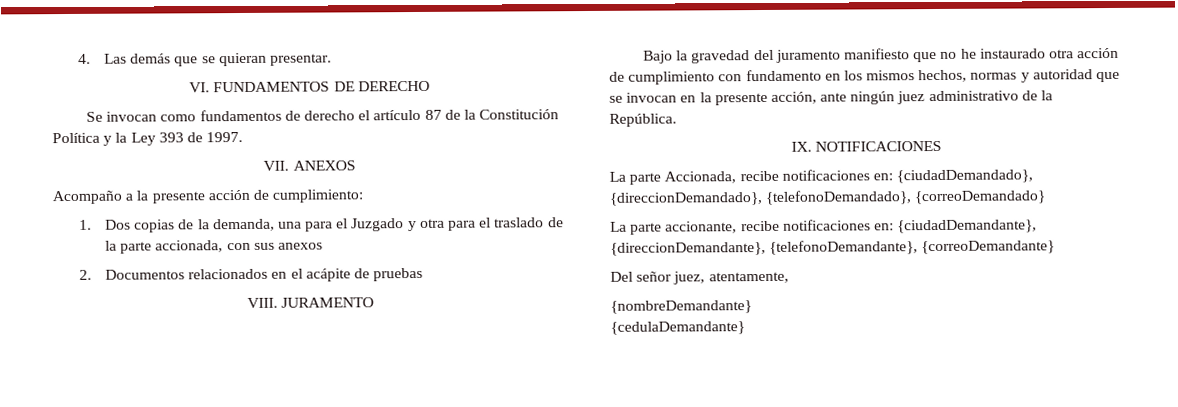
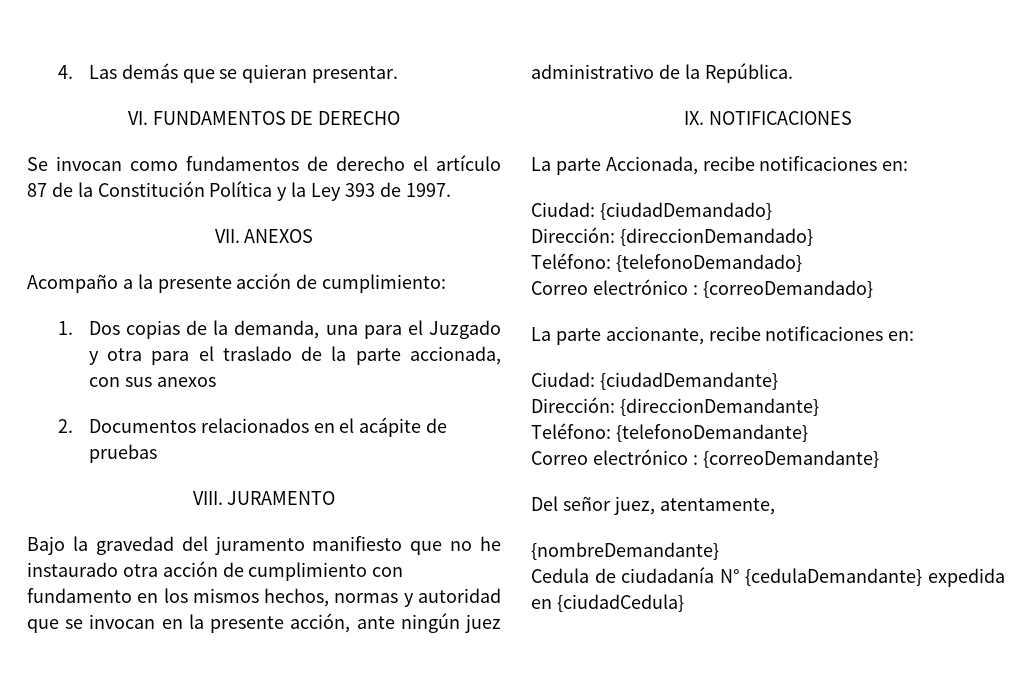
[896,169,1034,184] [609,190,913,206] {ciudadDemandado}, {direccionDemandado}, {telefonoDemandado}, -> [531,202,772,220] [531,227,813,246] [531,253,802,272] [531,279,698,295] // Ciudad: {ciudadDemandado} // Dirección: {direccionDemandado} // Teléfono: {telefonoDemandado} // Correo electrónico :
[897,219,1038,234] [610,240,919,256] {ciudadDemandante}, {direccionDemandante}, {telefonoDemandante}, -> [531,372,778,390] [531,397,819,416] [531,423,808,442] [531,449,698,465] // Ciudad: {ciudadDemandante} // Dirección: {direccionDemandante} // Teléfono: {telefonoDemandante} // Correo electrónico :
[610,321,745,335] {cedulaDemandante} -> [531,567,1005,587] [531,594,684,612] Cedula de ciudadanía N° {cedulaDemandante} expedida en {ciudadCedula}

